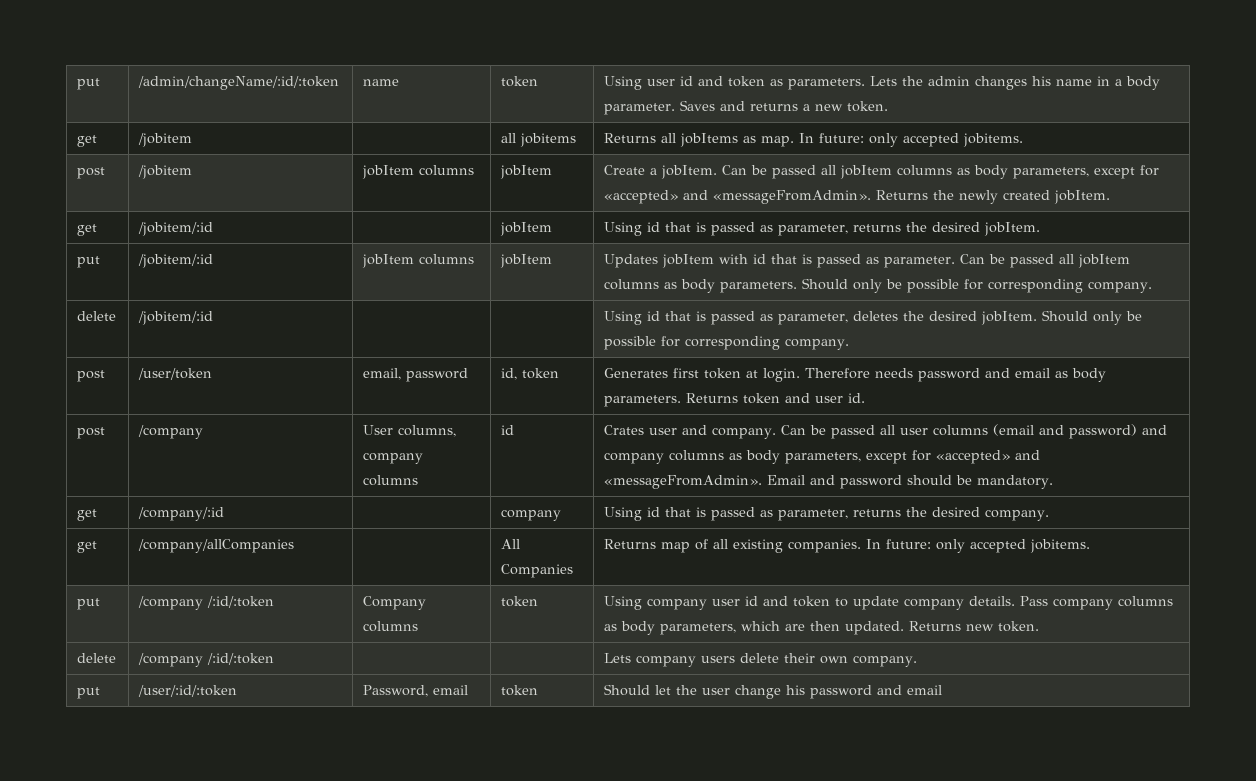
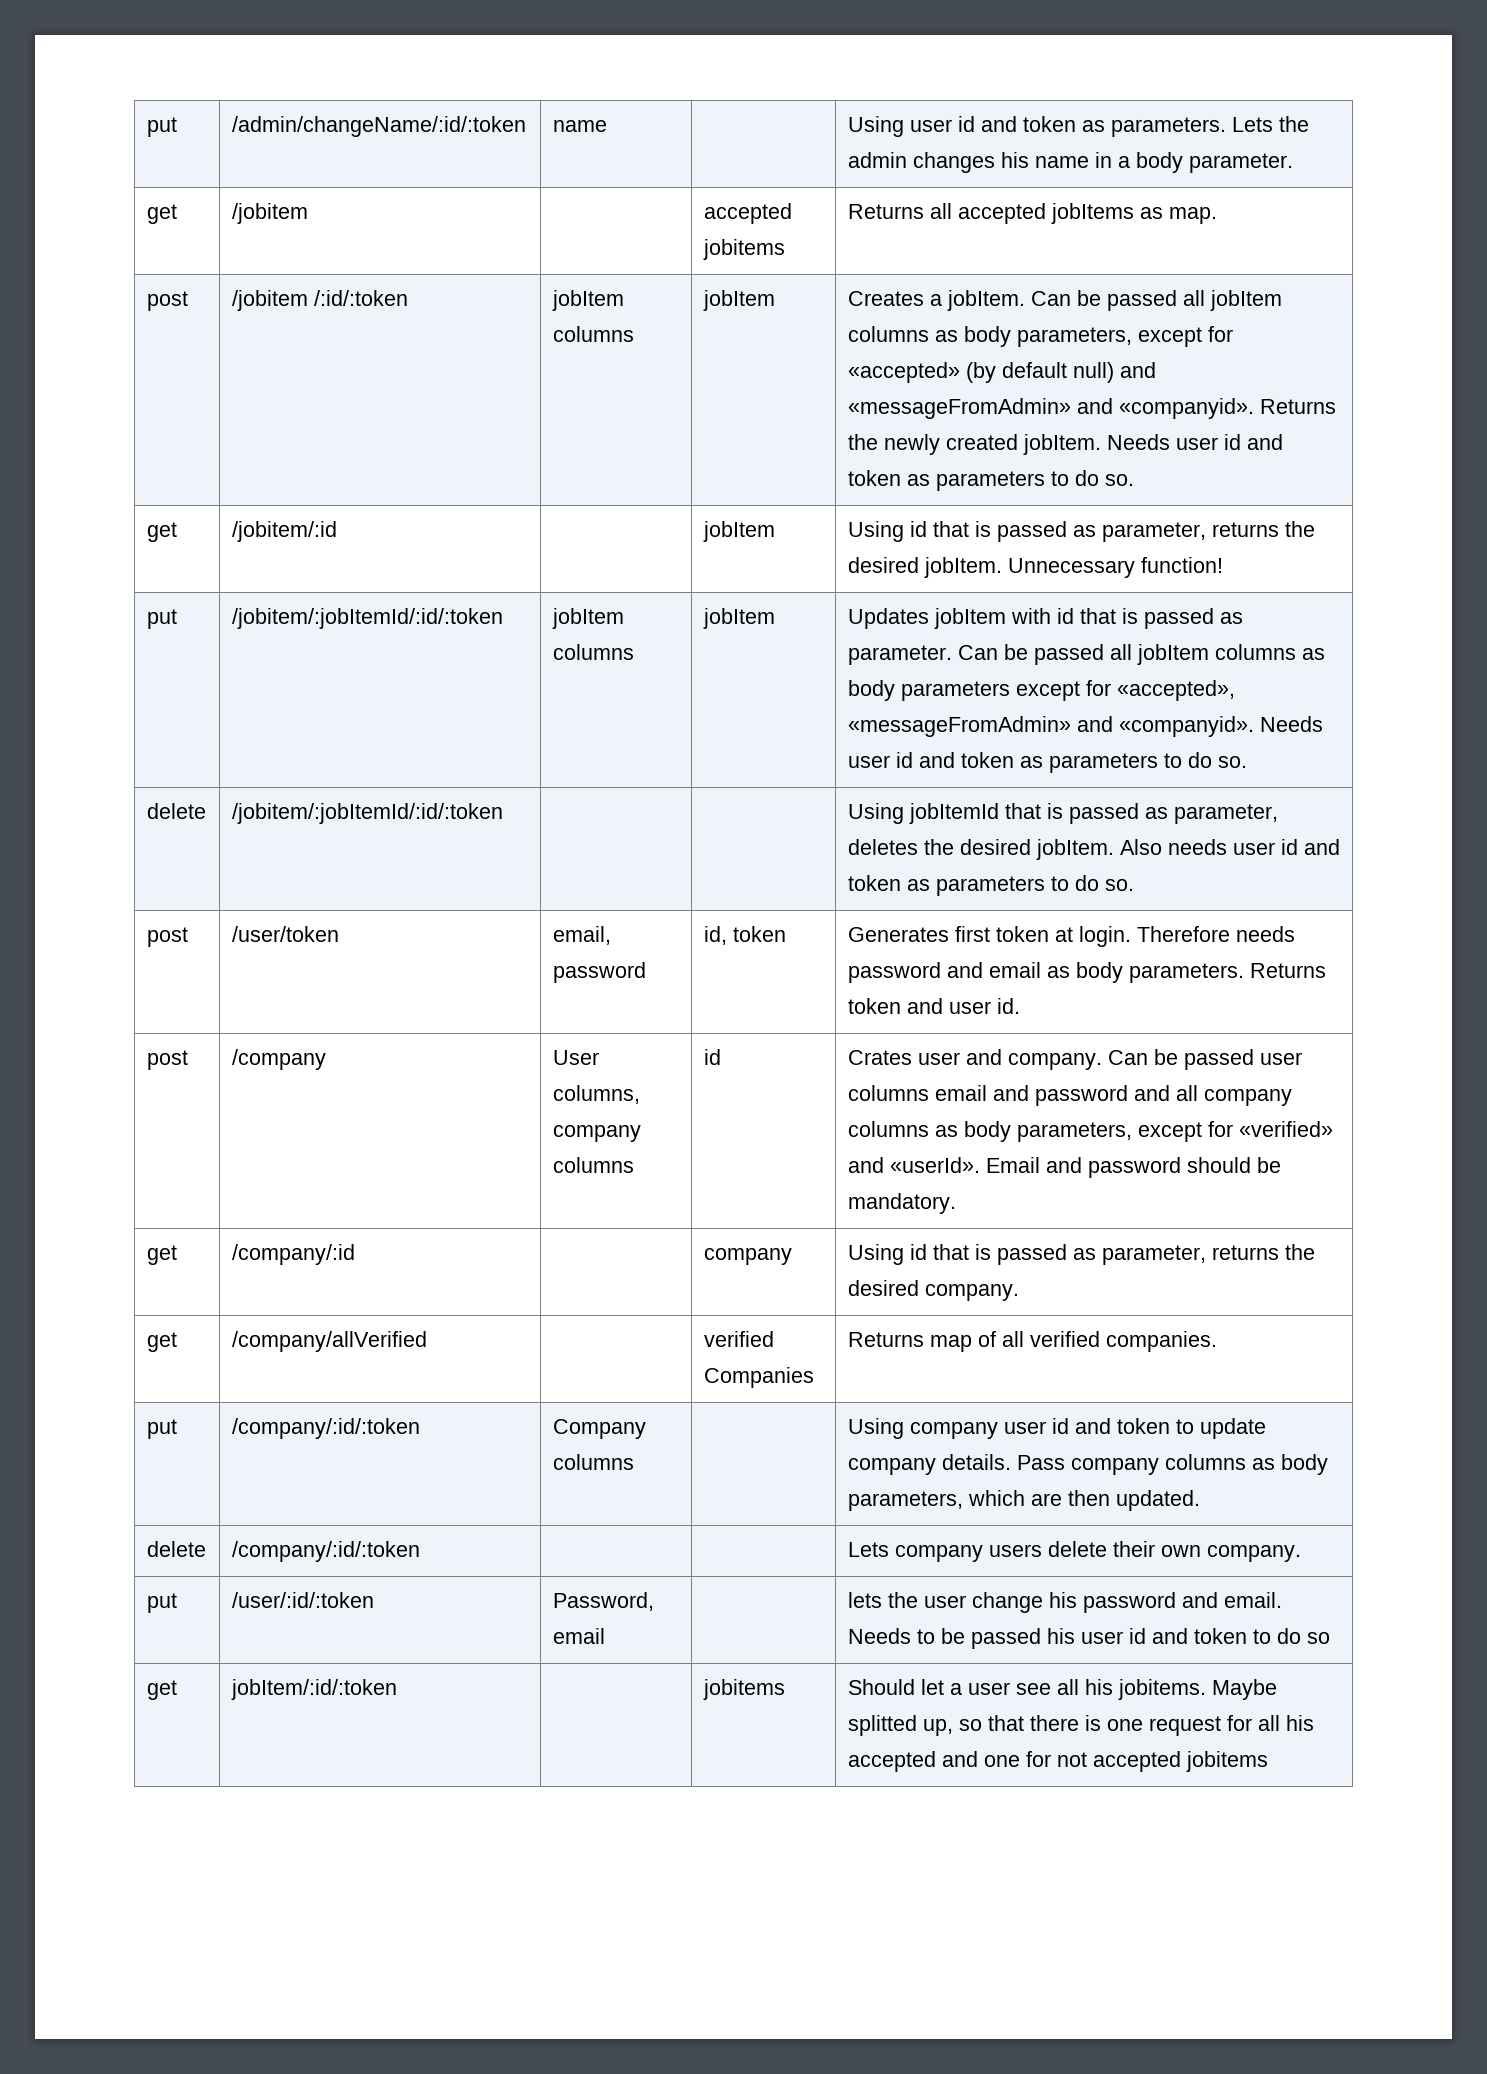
[501,76,539,87] token -> (607, 126) none
[680,100,889,112] Saves and returns a new token. -> (1293, 163) none
[501,133,517,143] all -> [703,203,792,224] accepted
(677, 138) none -> [957,203,1046,224] accepted
[799,133,1024,147] In future: only accepted jobitems. -> (1217, 215) none
[362,165,475,179] [500,165,553,179] [604,165,646,175] | jobItem columns | jobItem | Create -> [313,290,408,306] [551,290,624,311] [552,326,634,342] [702,290,775,311] [847,291,924,306] /:id/:token | jobItem columns | jobItem | Creates
[683,190,872,204] and «messageFromAdmin». -> [965,362,1156,383] [847,398,1254,419] (by default null) and «messageFromAdmin» and «companyid».
(1111, 197) none -> [1106,434,1283,450] [847,470,1134,491] Needs user id and token as parameters to do so.
[77,256,101,268] [138,254,214,268] // put | /jobitem/:id -> [1007,557,1223,578] [146,609,177,629] [231,608,503,629] Unnecessary function! // put | /jobitem/:jobItemId/:id/:token
[720,278,1153,293] [77,311,117,321] [138,311,214,325] [604,311,661,325] parameters. Should only be possible for corresponding company. // delete | /jobitem/:id | | | Using id -> [900,680,1235,701] [847,716,1323,737] [847,752,1247,773] [146,803,206,819] [231,803,503,824] [847,803,999,824] parameters except for «accepted», «messageFromAdmin» and «companyid». Needs user id and token as parameters to do so. // delete | /jobitem/:jobItemId/:id/:token | | | Using jobItemId
[1042,310,1143,325] [604,336,850,350] Should only be possible for corresponding company. -> [1119,839,1340,855] [847,875,1134,896] Also needs user id and token as parameters to do so.
[880,425,896,435] all -> (1254, 1059) none
[993,424,1168,439] (email and password) and -> [934,1085,1198,1106] email and password and all
[936,450,1041,464] [604,475,763,489] «accepted» and «messageFromAdmin». -> [1238,1121,1333,1137] [847,1157,980,1173] «verified» and «userId».
[138,539,295,553] [501,539,521,549] /company/allCompanies | | All -> [231,1331,427,1352] [703,1331,774,1347] /company/allVerified | | verified
[733,539,784,553] existing -> [1029,1331,1100,1347] verified
[866,539,1091,553] [77,598,101,610] [138,596,275,610] In future: only accepted jobitems. // put | /company /:id/:token -> [146,1419,177,1439] [231,1418,420,1439] // put | /company/:id/:token
[501,596,539,607] token -> (634, 1462) none
[909,621,1040,632] [77,653,117,663] [138,653,275,667] Returns new token. // delete | /company /:id/:token -> [146,1541,206,1557] [231,1541,420,1562] // delete | /company/:id/:token
[501,685,539,696] [604,684,672,696] token | Should let -> [847,1592,882,1608] | lets
[907,685,943,695] email -> [1223,1592,1282,1608] [847,1628,1330,1649] [146,1680,177,1700] [230,1679,397,1700] [702,1679,785,1700] [847,1679,1277,1700] [847,1715,1314,1736] [847,1751,1268,1772] email. Needs to be passed his user id and token to do so // get | jobItem/:id/:token | | jobitems | Should let a user see all his jobitems. Maybe splitted up, so that there is one request for all his accepted and one for not accepted jobitems

